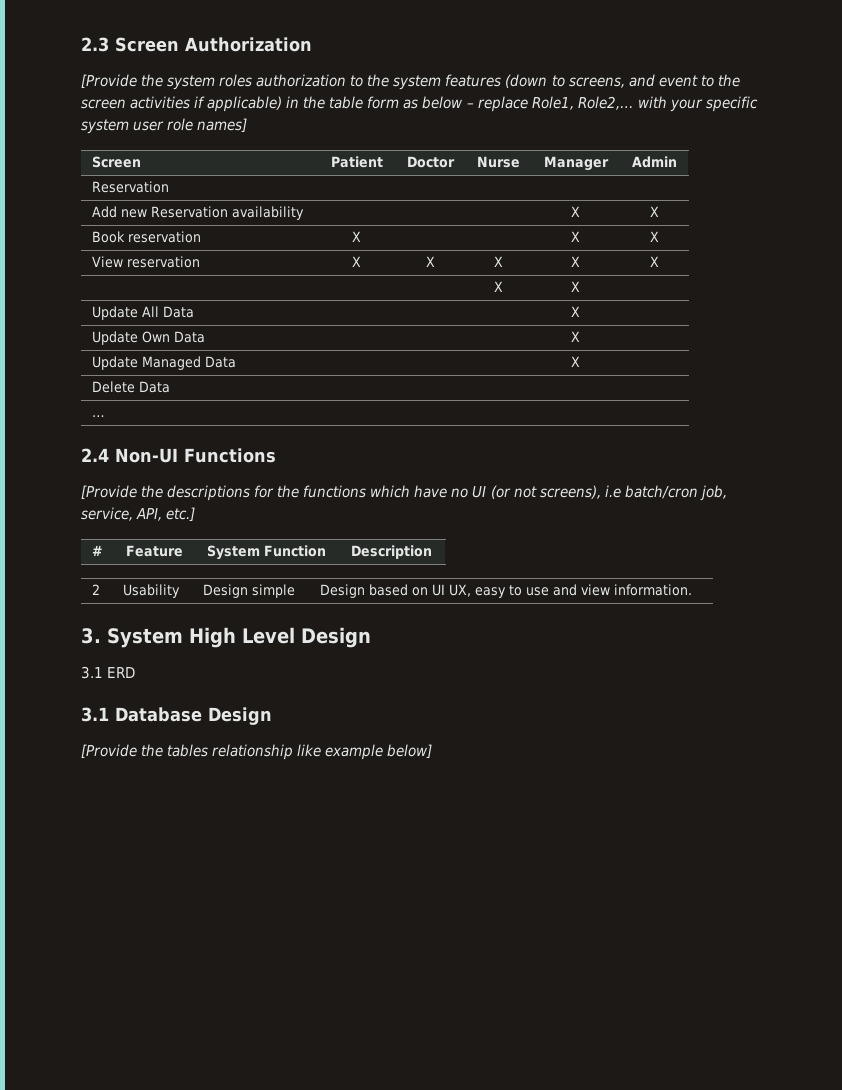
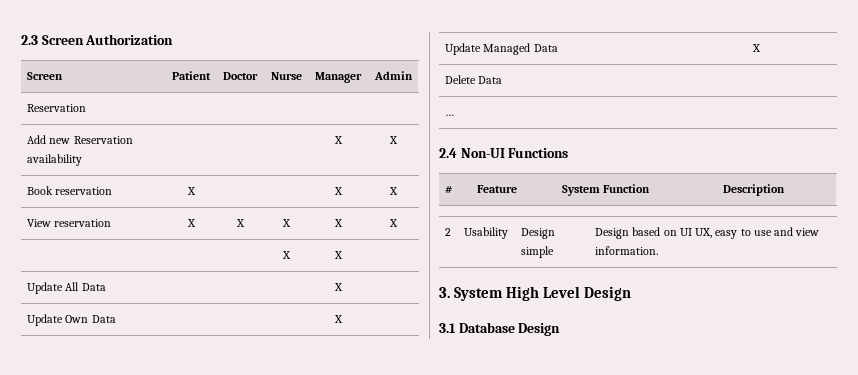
[81,74,740,90] [81,96,758,112] [81,118,248,134] // [Provide the system roles authorization to the system features (down to screens, and event to the screen activities if applicable) in the table form as below – replace Role1, Role2,… with your specific system user role names] -> (174, 39) none
[81,485,727,501] [81,507,196,521] // [Provide the descriptions for the functions which have no UI (or not screens), i.e batch/cron job, service, API, etc.] -> (569, 153) none
[81,666,136,679] // 3.1 ERD -> (632, 293) none
[81,744,433,760] // [Provide the tables relationship like example below] -> (561, 329) none

